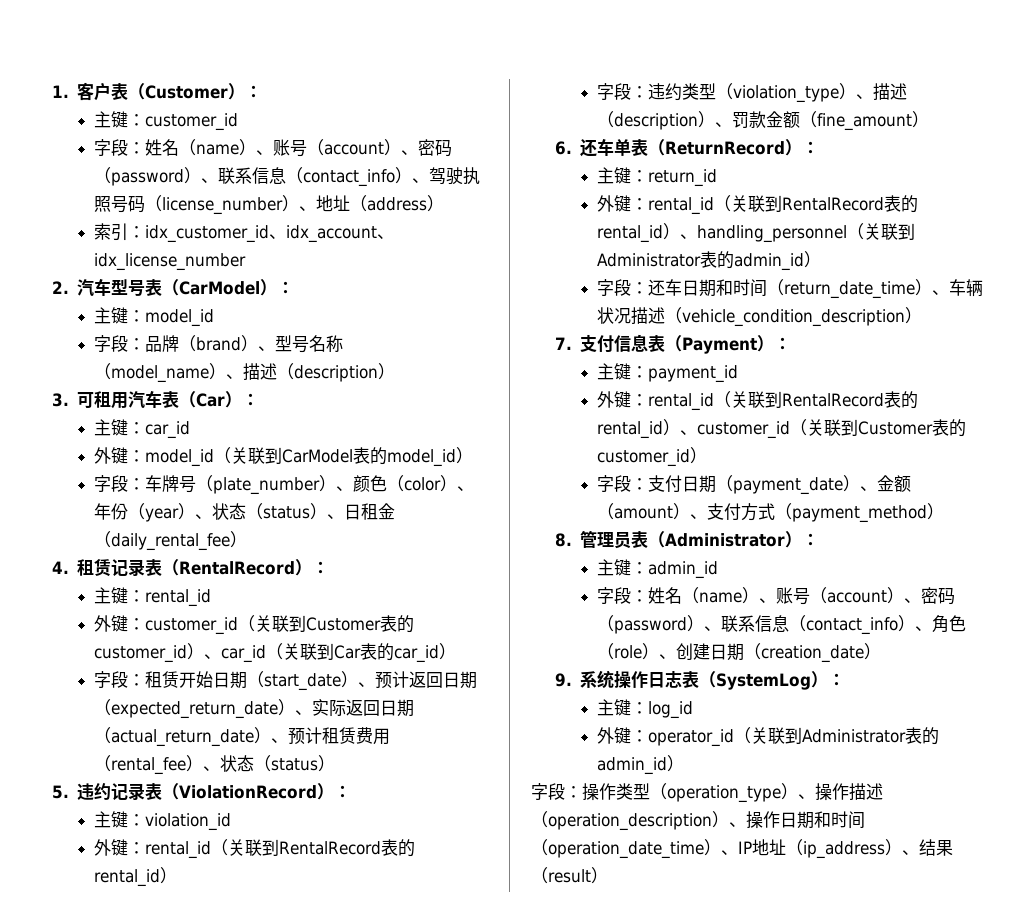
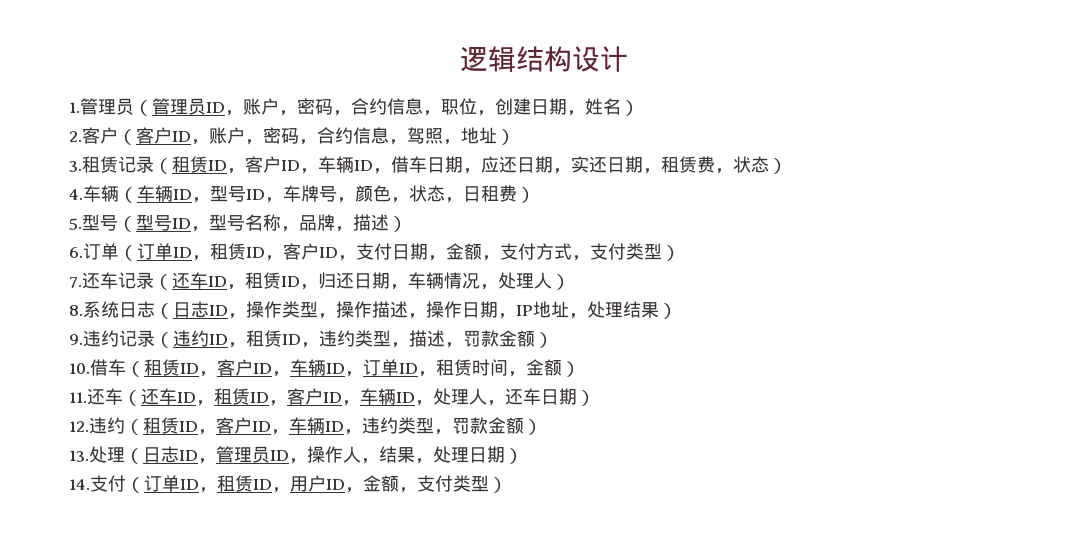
[51,82,263,101] [94,111,239,131] [94,139,453,157] [94,167,481,187] [94,195,445,215] [94,223,395,243] [94,253,247,271] [51,278,295,296] [94,307,215,327] [94,335,344,353] [94,363,396,383] [51,390,260,409] [94,419,191,439] [94,447,474,467] [94,475,475,495] [94,503,396,522] [94,531,248,551] [51,559,330,577] [94,587,212,607] [94,615,415,635] [94,643,457,663] [94,671,478,691] [94,699,415,719] [94,727,391,747] [94,755,336,775] [51,783,352,801] [94,811,232,831] [94,839,416,859] [94,867,178,887] [597,83,908,103] [597,111,930,131] [554,138,820,157] [597,167,718,187] [597,195,919,215] [597,223,916,243] [597,251,822,271] [597,279,984,299] [597,307,923,327] [554,334,792,354] [597,363,739,383] [597,391,919,411] [597,419,967,439] [597,447,708,467] [597,475,912,495] [597,503,945,523] [554,530,820,549] [597,559,719,579] [597,587,956,605] [597,615,967,635] [597,643,882,663] [554,670,846,690] [597,699,694,719] [597,727,940,747] [597,755,685,775] [531,783,883,803] [531,811,865,831] [531,839,953,859] [531,867,591,884] 1.客户表（Customer）： // 主键：customer_id // 字段：姓名（name）、账号（account）、密码（password）、联系信息（contact_info）、驾驶执照号码（license_number）、地址（address） // 索引：idx_customer_id、idx_account、idx_license_number // 2.汽车型号表（CarModel）： // 主键：model_id // 字段：品牌（brand）、型号名称（model_name）、描述（description） // 3.可租用汽车表（Car）： // 主键：car_id // 外键：model_id（关联到CarModel表的model_id） // 字段：车牌号（plate_number）、颜色（color）、年份（year）、状态（status）、日租金（daily_rental_fee） // 4.租赁记录表（RentalRecord）： // 主键：rental_id // 外键：customer_id（关联到Customer表的customer_id）、car_id（关联到Car表的car_id） // 字段：租赁开始日期（start_date）、预计返回日期（expected_return_date）、实际返回日期（actual_return_date）、预计租赁费用（rental_fee）、状态（status） // 5.违约记录表（ViolationRecord）： // 主键：violation_id // 外键：rental_id（关联到RentalRecord表的rental_id） // 字段：违约类型（violation_type）、描述（description）、罚款金额（fine_amount） // 6.还车单表（ReturnRecord）： // 主键：return_id // 外键：rental_id（关联到RentalRecord表的rental_id）、handling_personnel（关联到Administrator表的admin_id） // 字段：还车日期和时间（return_date_time）、车辆状况描述（vehicle_condition_description） // 7.支付信息表（Payment）： // 主键：payment_id // 外键：rental_id（关联到RentalRecord表的rental_id）、customer_id（关联到Customer表的customer_id） // 字段：支付日期（payment_date）、金额（amount）、支付方式（payment_method） // 8.管理员表（Administrator）： // 主键：admin_id // 字段：姓名（name）、账号（account）、密码（password）、联系信息（contact_info）、角色（role）、创建日期（creation_date） // 9.系统操作日志表（SystemLog）： // 主键：log_id // 外键：operator_id（关联到Administrator表的admin_id） // 字段：操作类型（operation_type）、操作描述（operation_description）、操作日期和时间（operation_date_time）、IP地址（ip_address）、结果（result -> [460,46,628,73] [69,98,639,116] [69,127,515,145] [69,156,787,174] [69,185,535,203] [69,214,407,232] [69,243,680,261] [69,272,570,290] [69,301,677,319] [69,330,553,348] [69,359,580,377] [69,388,595,406] [69,417,542,435] [69,446,523,464] [69,475,489,493] 逻辑结构设计 // 1.管理员（管理员ID，账户，密码，合约信息，职位，创建日期，姓名） // 2.客户（客户ID，账户，密码，合约信息，驾照，地址） // 3.租赁记录（租赁ID，客户ID，车辆ID，借车日期，应还日期，实还日期，租赁费，状态） // 4.车辆（车辆ID，型号ID，车牌号，颜色，状态，日租费） // 5.型号（型号ID，型号名称，品牌，描述） // 6.订单（订单ID，租赁ID，客户ID，支付日期，金额，支付方式，支付类型） // 7.还车记录（还车ID，租赁ID，归还日期，车辆情况，处理人） // 8.系统日志（日志ID，操作类型，操作描述，操作日期，IP地址，处理结果） // 9.违约记录（违约ID，租赁ID，违约类型，描述，罚款金额） // 10.借车（租赁ID，客户ID，车辆ID，订单ID，租赁时间，金额） // 11.还车（还车ID，租赁ID，客户ID，车辆ID，处理人，还车日期） // 12.违约（租赁ID，客户ID，车辆ID，违约类型，罚款金额） // 13.处理（日志ID，管理员ID，操作人，结果，处理日期） // 14.支付（订单ID，租赁ID，用户ID，金额，支付类型

